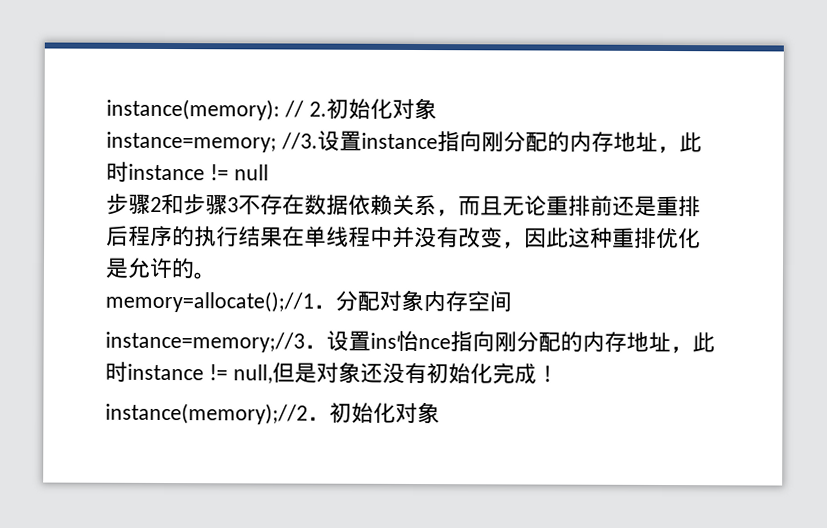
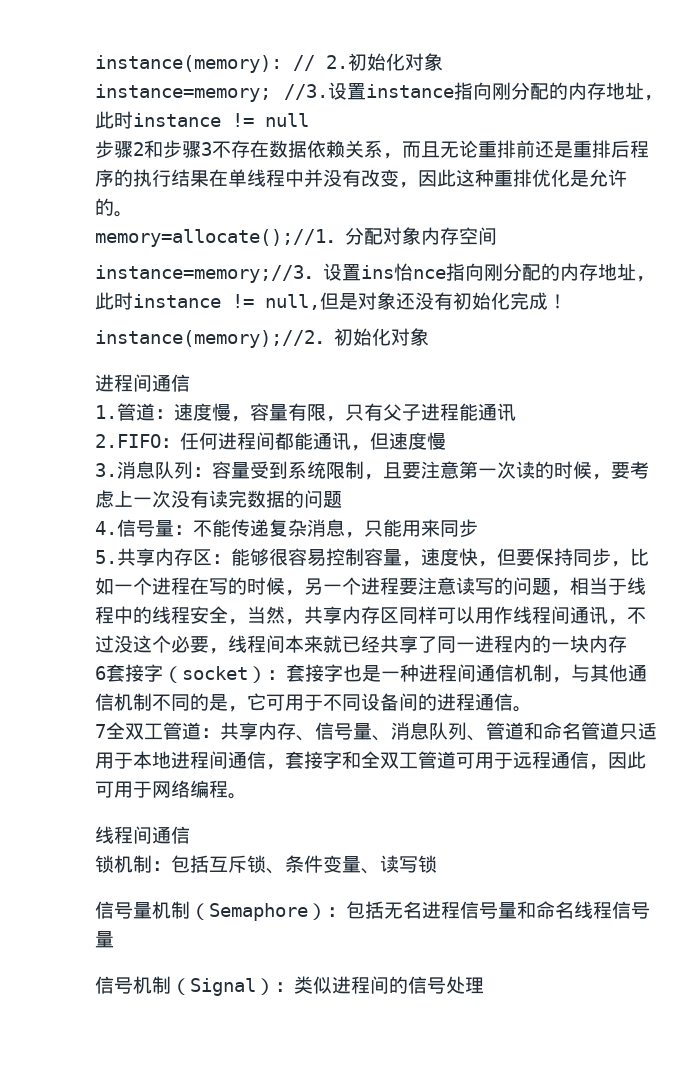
(440, 413) none -> [95,374,190,392] [95,403,516,422] [95,432,446,451] [95,461,649,480] [95,490,342,508] [95,519,478,538] [95,548,649,567] [95,577,646,596] [95,606,646,625] [95,635,627,654] [95,664,647,683] [95,693,532,712] [95,722,657,741] [95,751,646,770] [95,780,247,799] [95,826,190,844] [95,855,437,874] [95,901,650,921] [95,931,114,948] [95,976,484,996] // 进程间通信 // 1.管道：速度慢，容量有限，只有父子进程能通讯 // 2.FIFO：任何进程间都能通讯，但速度慢 // 3.消息队列：容量受到系统限制，且要注意第一次读的时候，要考虑上一次没有读完数据的问题 // 4.信号量：不能传递复杂消息，只能用来同步 // 5.共享内存区：能够很容易控制容量，速度快，但要保持同步，比如一个进程在写的时候，另一个进程要注意读写的问题，相当于线程中的线程安全，当然，共享内存区同样可以用作线程间通讯，不过没这个必要，线程间本来就已经共享了同一进程内的一块内存 // 6套接字（socket）：套接字也是一种进程间通信机制，与其他通信机制不同的是，它可用于不同设备间的进程通信。 // 7全双工管道：共享内存、信号量、消息队列、管道和命名管道只适用于本地进程间通信，套接字和全双工管道可用于远程通信，因此可用于网络编程。 // 线程间通信 // 锁机制：包括互斥锁、条件变量、读写锁 // 信号量机制（Semaphore）：包括无名进程信号量和命名线程信号量 // 信号机制（Signal）：类似进程间的信号处理

